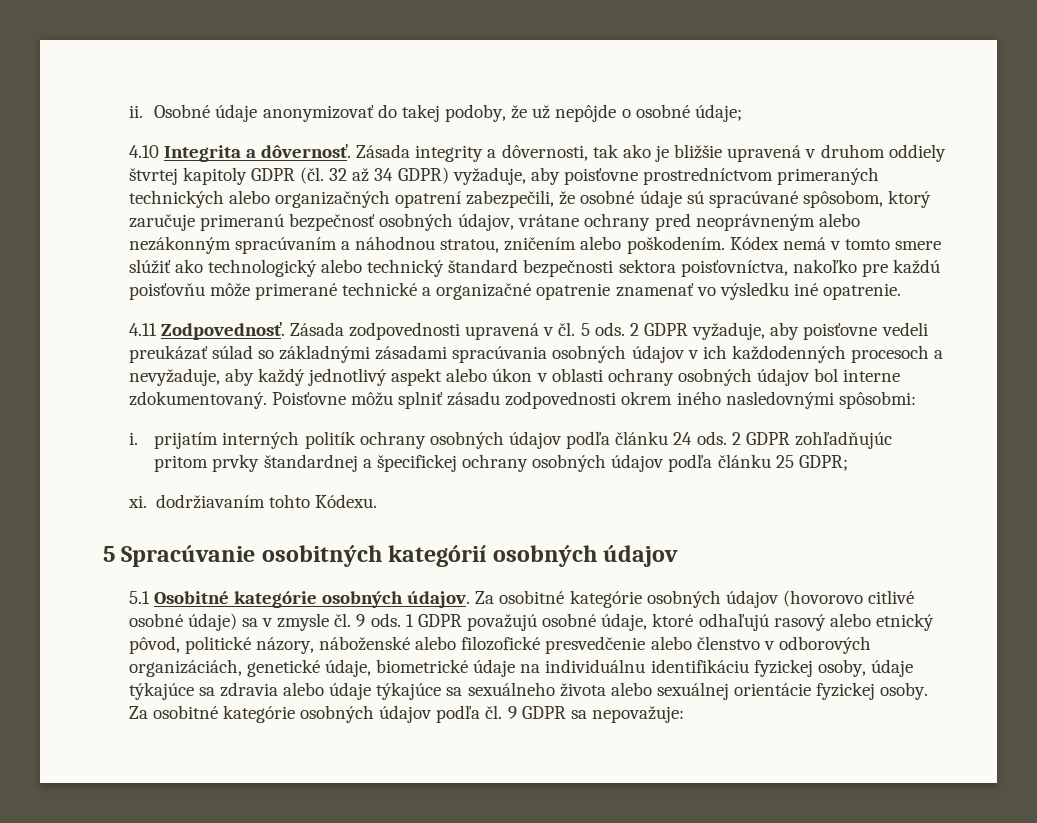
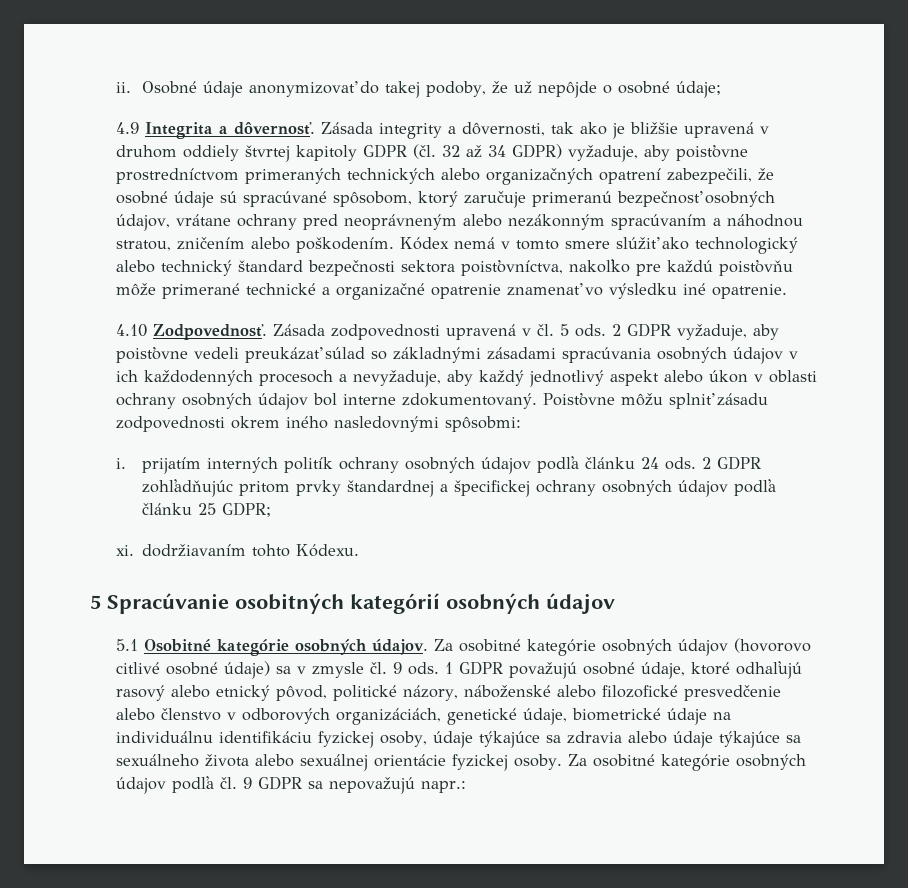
[128,145,159,158] 4.10 -> [116,122,140,134] 4.9
[128,323,157,336] 4.11 -> [116,324,148,337] 4.10
[591,706,684,723] nepovažuje: -> [329,777,467,794] nepovažujú napr.:

